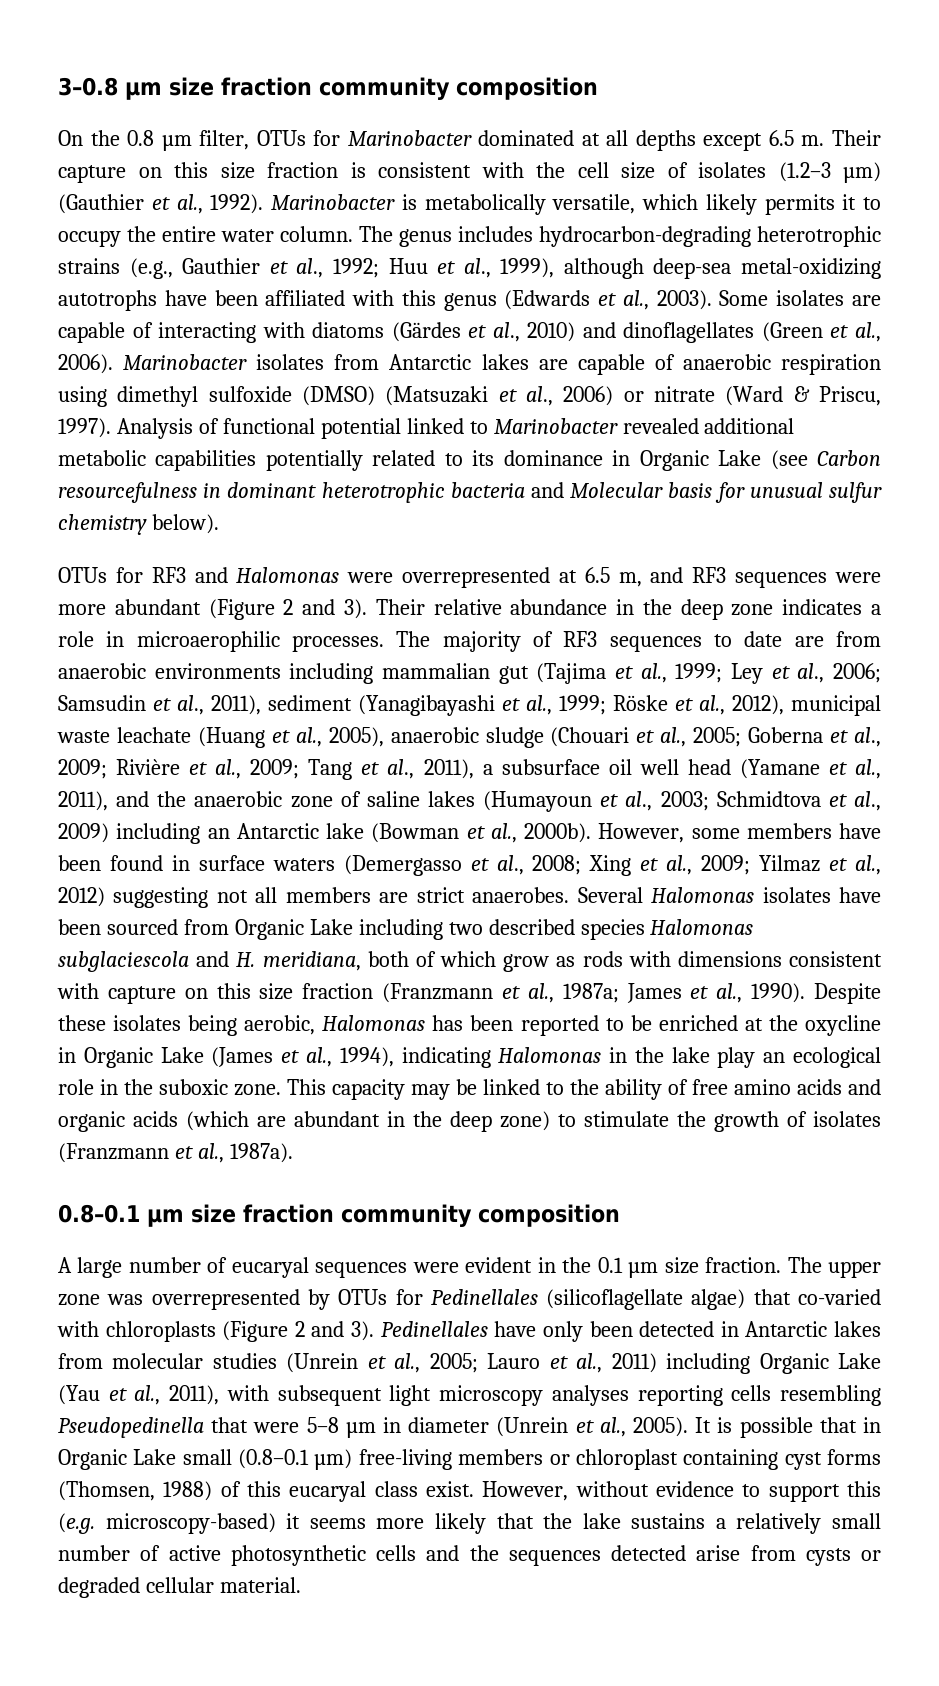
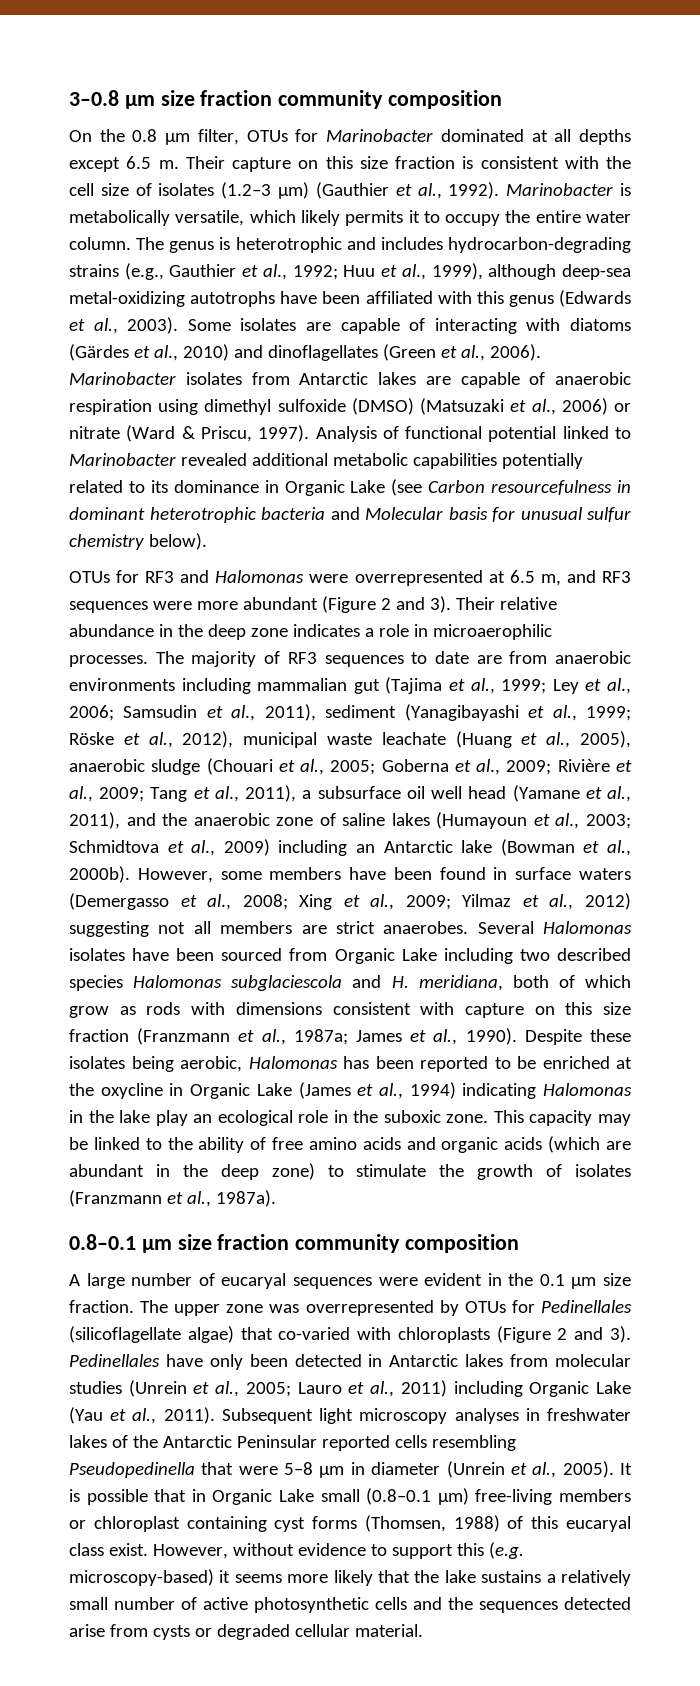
(452, 238) none -> [219,237,376,253] is heterotrophic and
[757,226,881,247] heterotrophic -> (631, 245) none
[339,1047,394,1067] 1994), -> [409,1082,456,1099] 1994)
[169,1385,723,1406] 2011), with subsequent light microscopy analyses reporting -> [163,1407,631,1424] [69,1435,390,1451] 2011). Subsequent light microscopy analyses in freshwater lakes of the Antarctic Peninsular reported

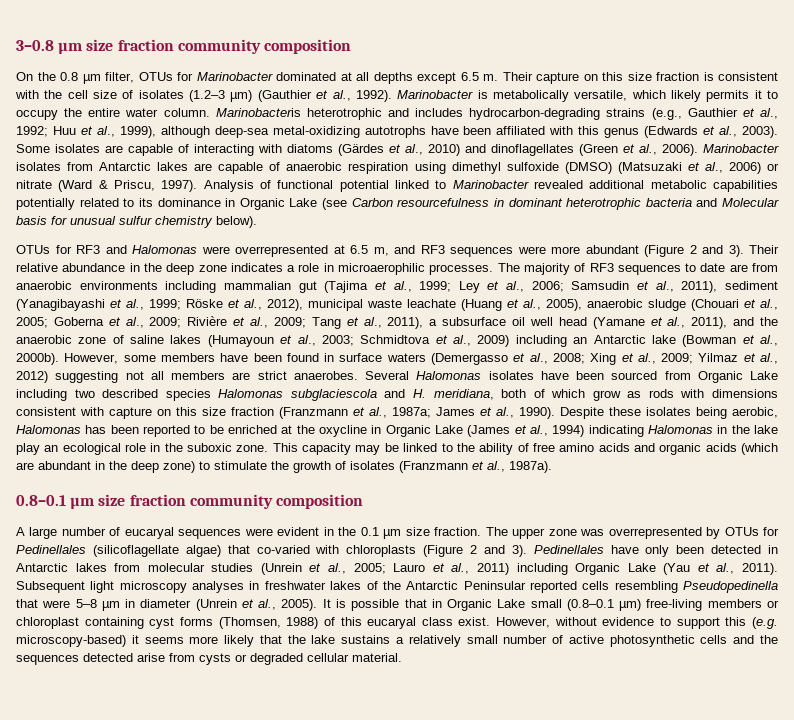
[136,237,231,253] The genus is -> [215,108,301,117] Marinobacteris

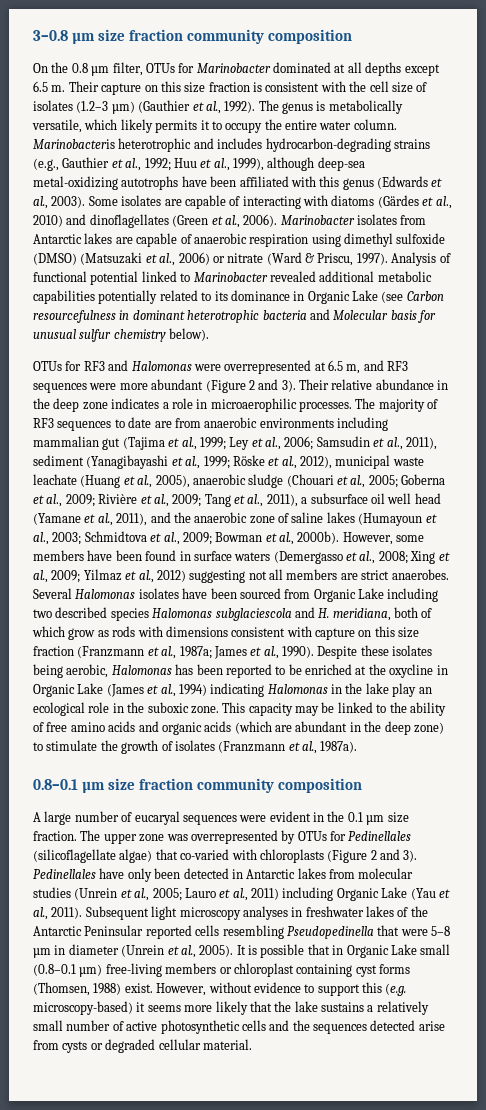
[397,90,474,99] Marinobacter -> [258,100,313,114] The genus
[477,335,737,347] 2009) including an Antarctic lake (Bowman -> [182,532,263,545] 2009; Bowman
[323,617,453,629] of this eucaryal class -> (122, 989) none

